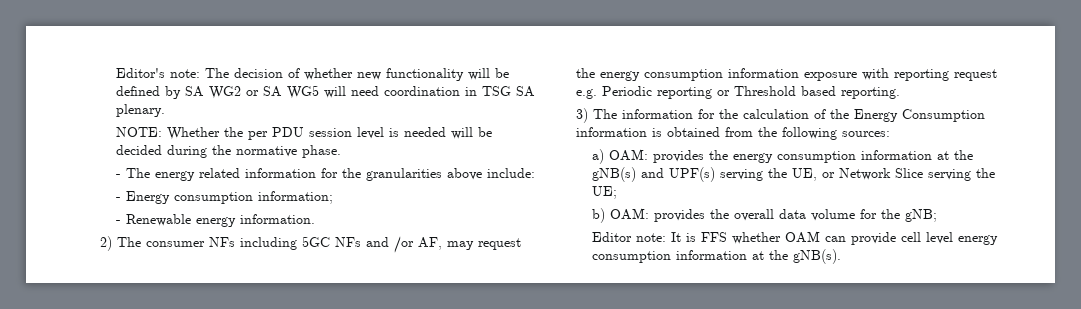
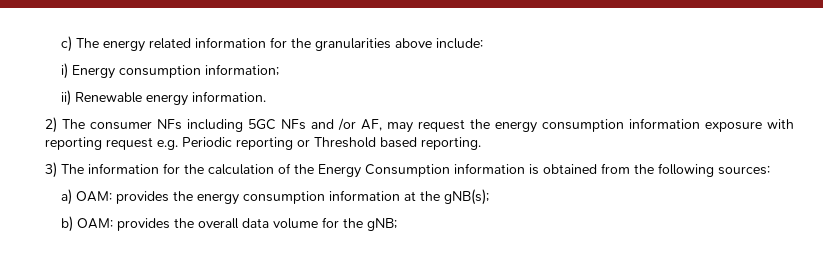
[115,68,509,81] [115,85,535,99] [115,104,165,117] [115,127,492,140] [115,145,341,158] [115,174,121,178] Editor's note: The decision of whether new functionality will be defined by SA WG2 or SA WG5 will need coordination in TSG SA plenary. // NOTE: Whether the per PDU session level is needed will be decided during the normative phase. // - -> [60,36,72,52] c)
[115,197,121,201] - -> [60,63,68,79] i)
[115,220,121,224] - -> [60,90,71,106] ii)
[591,167,995,182] [591,186,617,199] gNB(s) and UPF(s) serving the UE, or Network Slice serving the UE; -> [443,189,489,205] gNB(s);
[591,231,998,245] [591,249,841,264] // Editor note: It is FFS whether OAM can provide cell level energy consumption information at the gNB(s). -> (397, 224) none

